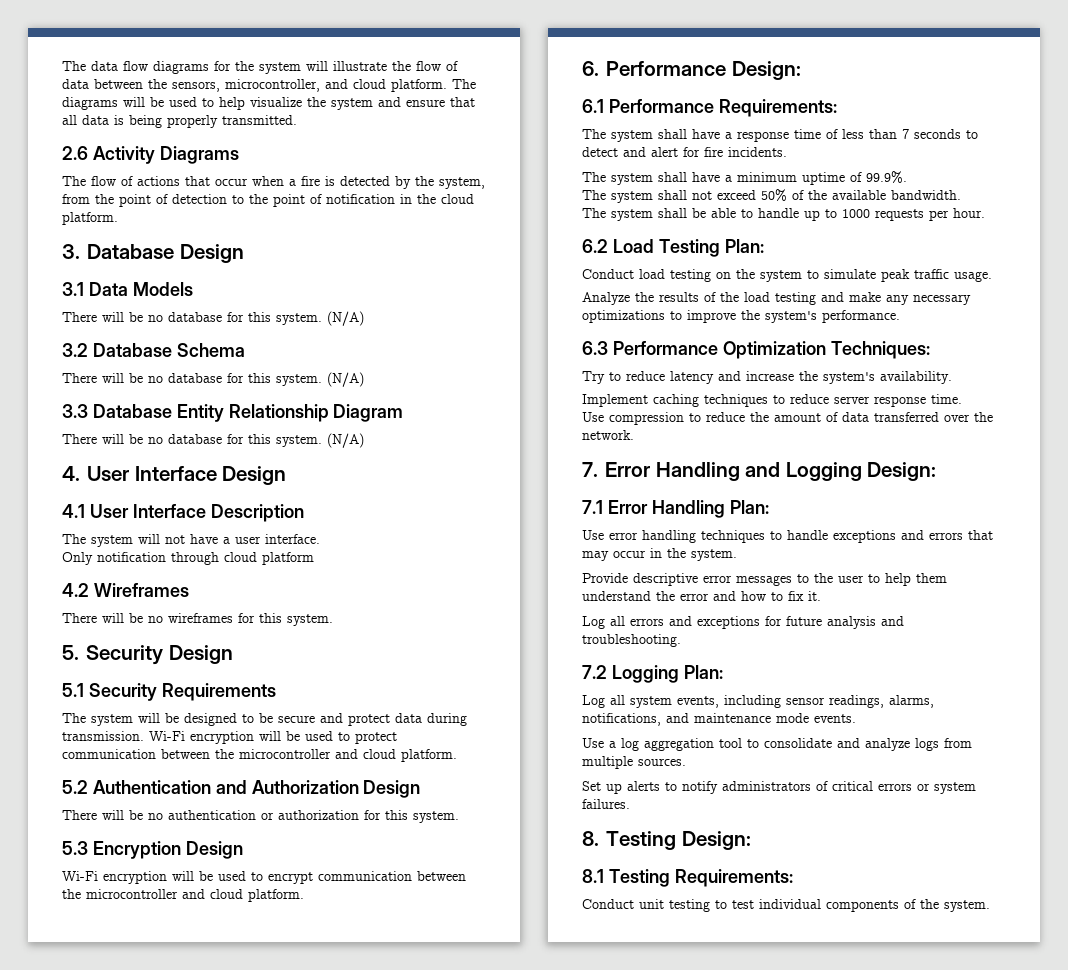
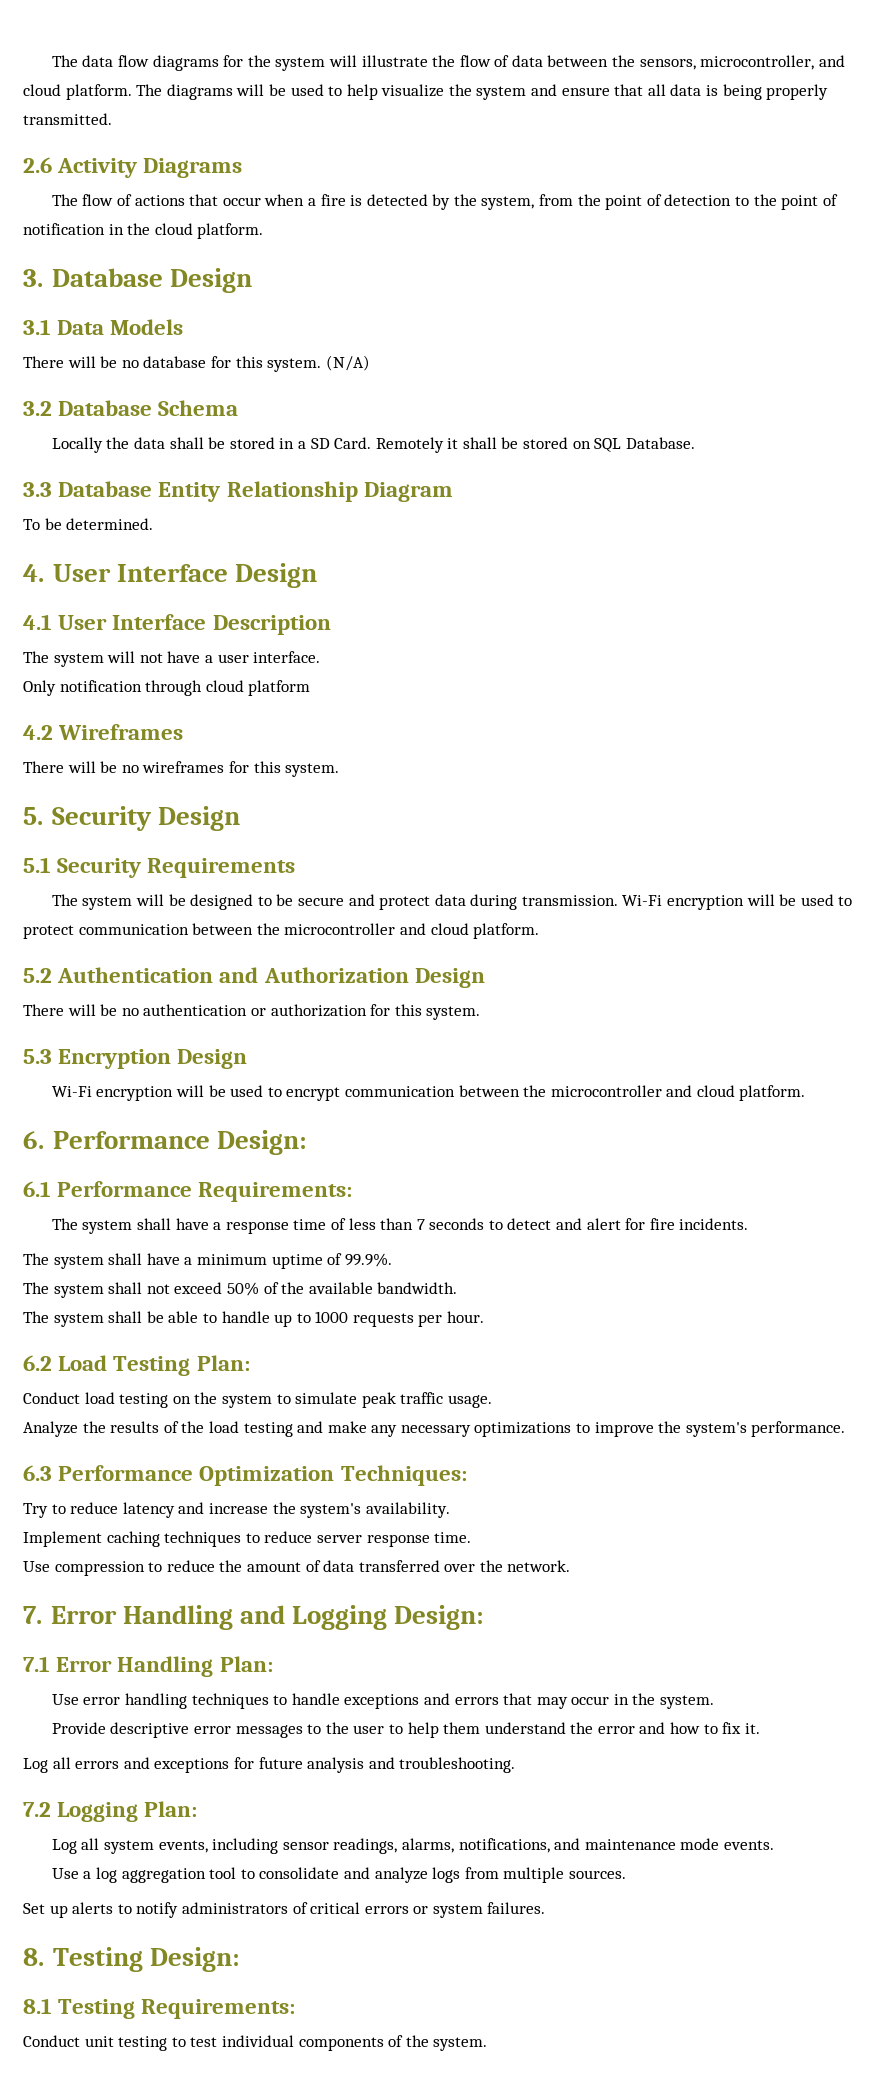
[62,372,364,387] There will be no database for this system. (N/A) -> [51,437,695,453] Locally the data shall be stored in a SD Card. Remotely it shall be stored on SQL Database.
[62,433,364,448] There will be no database for this system. (N/A) -> [23,518,154,530] To be determined.

